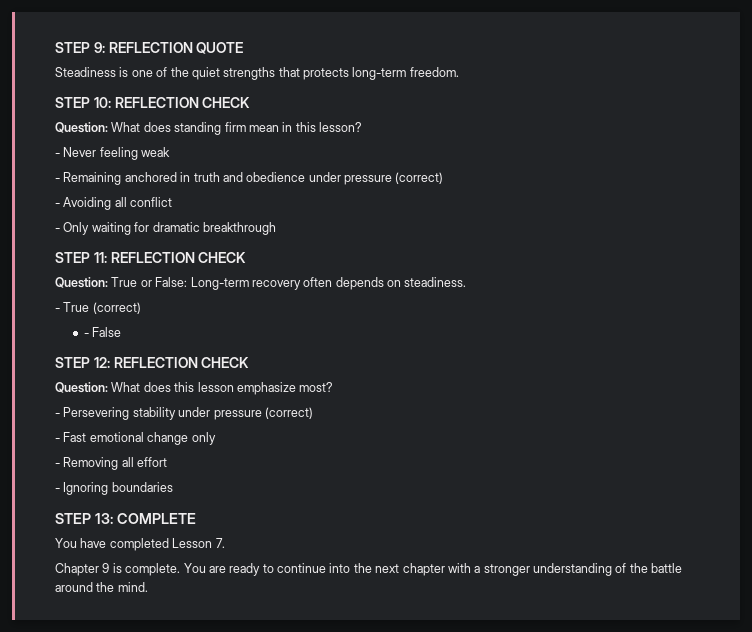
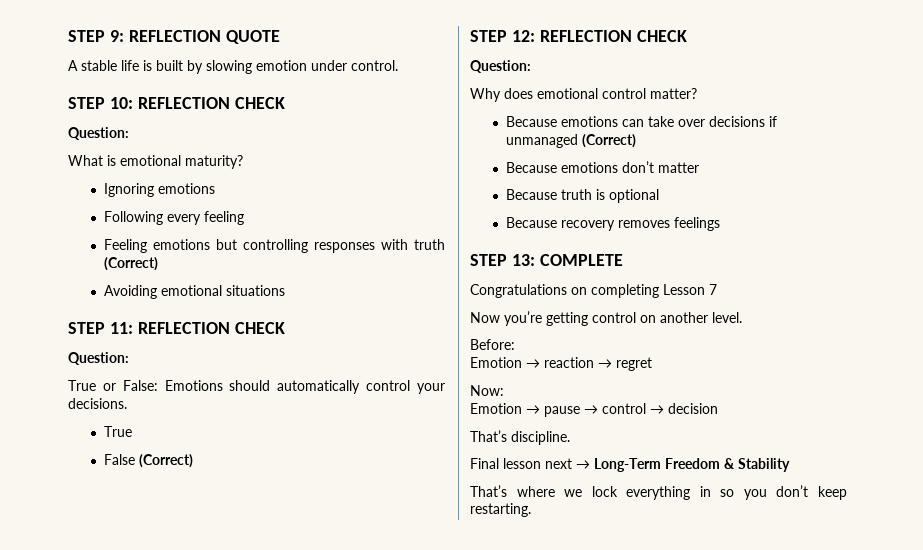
[55,67,459,80] Steadiness is one of the quiet strengths that protects long-term freedom. -> [68,60,398,74] A stable life is built by slowing emotion under control.
[111,122,362,135] [55,147,171,160] [55,172,444,185] [55,197,173,210] [55,222,276,235] What does standing firm mean in this lesson? // - Never feeling weak // - Remaining anchored in truth and obedience under pressure (correct) // - Avoiding all conflict // - Only waiting for dramatic breakthrough -> [68,155,243,169] [103,183,215,197] [103,211,244,225] [103,239,445,253] [103,257,158,271] [103,285,285,299] // What is emotional maturity? // Ignoring emotions // Following every feeling // Feeling emotions but controlling responses with truth (Correct) // Avoiding emotional situations
(108, 282) none -> (129, 358) //
[190,277,467,290] [55,302,141,314] [84,333,90,337] Long-term recovery often depends on steadiness. // - True (correct) // - -> [164,380,445,394] [68,398,127,409] [103,426,132,437] Emotions should automatically control your decisions. // True //
(122, 332) none -> [138,454,193,468] (Correct)
[111,382,334,395] [55,407,313,420] [55,432,216,445] [55,457,168,470] [55,482,173,495] [55,513,196,524] [55,538,225,551] [55,563,683,576] [55,582,148,592] What does this lesson emphasize most? // - Persevering stability under pressure (correct) // - Fast emotional change only // - Removing all effort // - Ignoring boundaries // STEP 13: COMPLETE // You have completed Lesson 7. // Chapter 9 is complete. You are ready to continue into the next chapter with a stronger understanding of the battle around the mind. -> [470,88,697,102] [505,116,777,127] [505,134,636,148] [505,161,699,173] [505,189,659,203] [505,217,720,231] [470,254,623,266] [470,284,717,298] [470,311,742,326] [470,339,515,350] [470,357,652,371] [470,385,504,396] [470,403,718,417] [470,430,570,445] [470,458,790,472] [470,485,847,500] [470,503,531,517] // Why does emotional control matter? // Because emotions can take over decisions if unmanaged (Correct) // Because emotions don’t matter // Because truth is optional // Because recovery removes feelings // STEP 13: COMPLETE // Congratulations on completing Lesson 7 // Now you’re getting control on another level. // Before: // Emotion → reaction → regret // Now: // Emotion → pause → control → decision // That’s discipline. // Final lesson next → Long-Term Freedom & Stability // That’s where we lock everything in so you don’t keep restarting.

